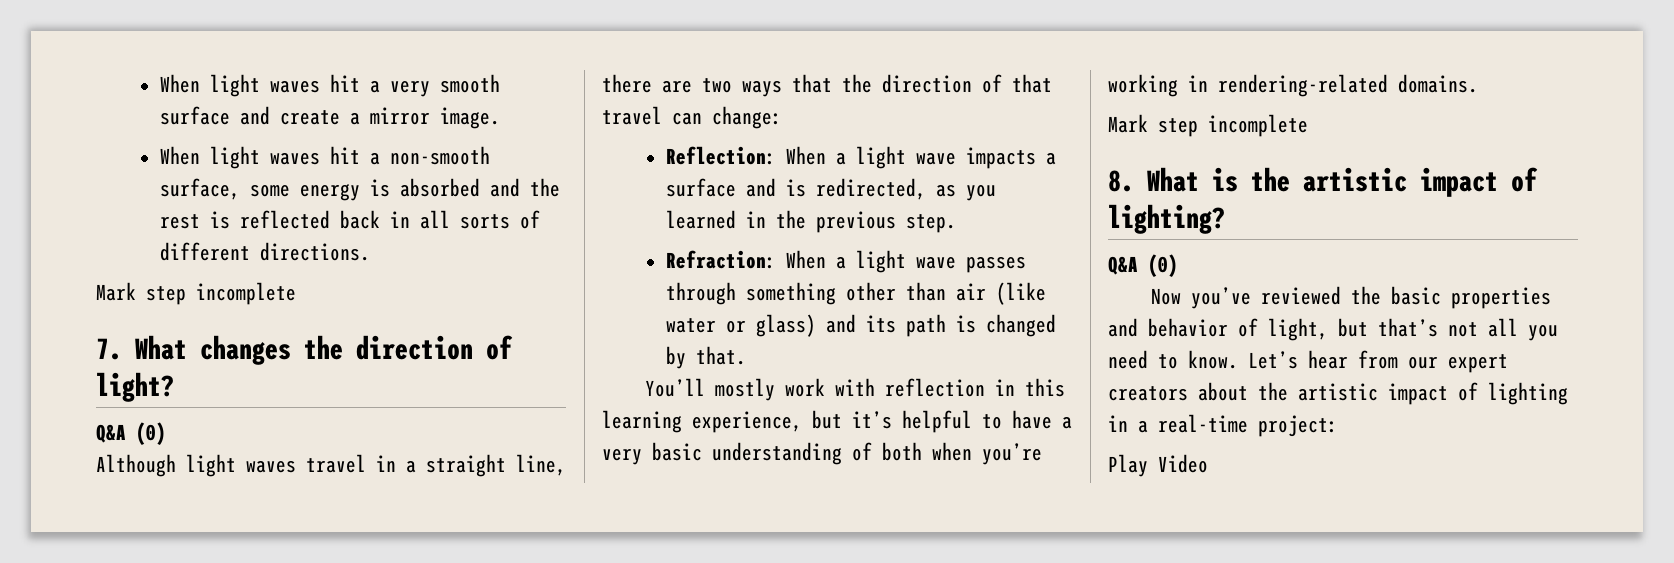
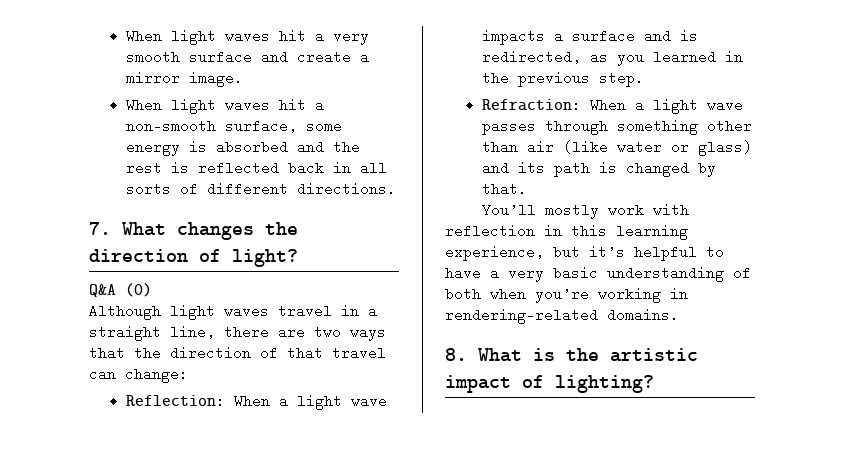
[96,282,296,305] // Mark step incomplete -> (396, 189) none
[1108,114,1308,137] // Mark step incomplete -> (679, 315) none
[1108,254,1178,277] [1150,286,1551,309] [1108,318,1558,341] [1108,350,1508,373] [1108,382,1568,405] [1108,414,1338,437] [1108,454,1208,477] // Q&A (0) // Now you’ve reviewed the basic properties and behavior of light, but that’s not all you need to know. Let’s hear from our expert creators about the artistic impact of lighting in a real-time project: // Play Video -> (654, 384) none

